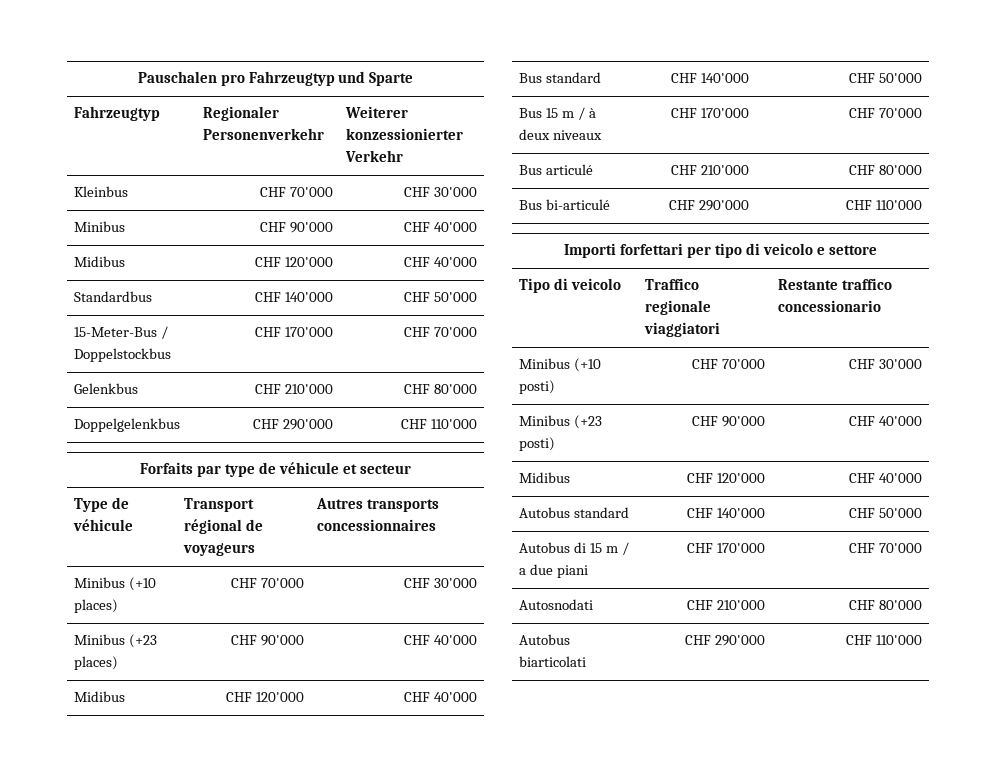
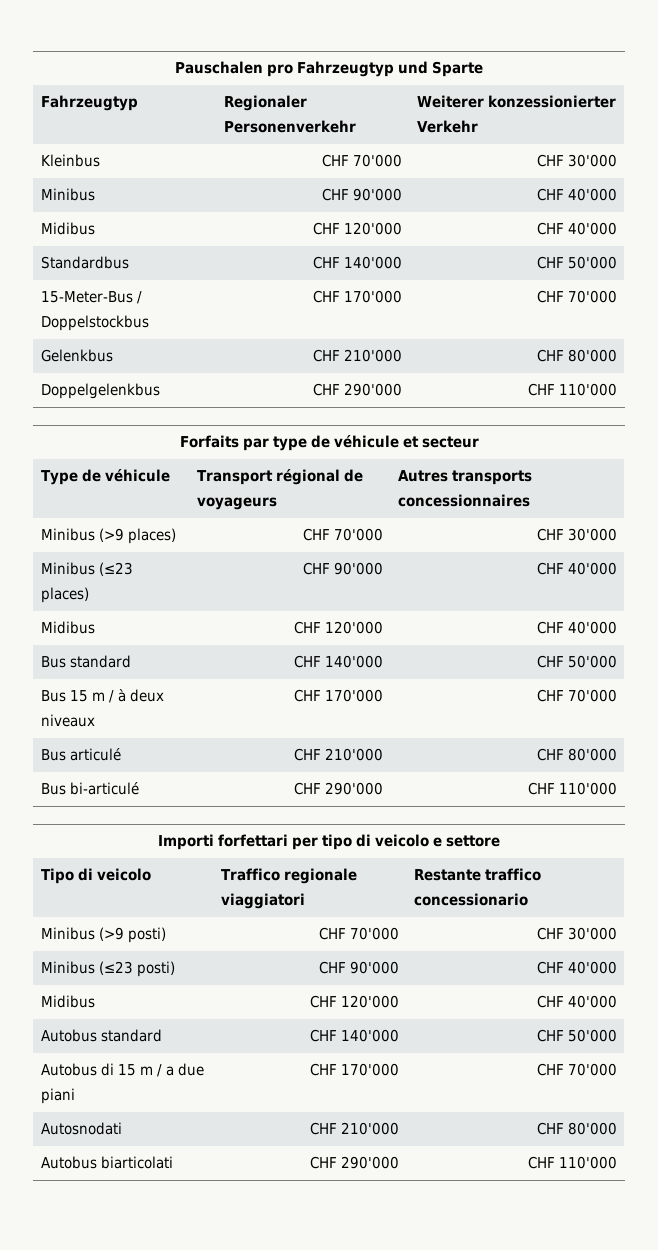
[129,577,157,591] (+10 -> [98,528,124,542] (>9
[129,634,158,648] (+23 -> [98,562,133,576] (≤23
[574,358,602,372] (+10 -> [98,927,124,941] (>9
[574,415,603,429] (+23 -> [98,961,133,975] (≤23

